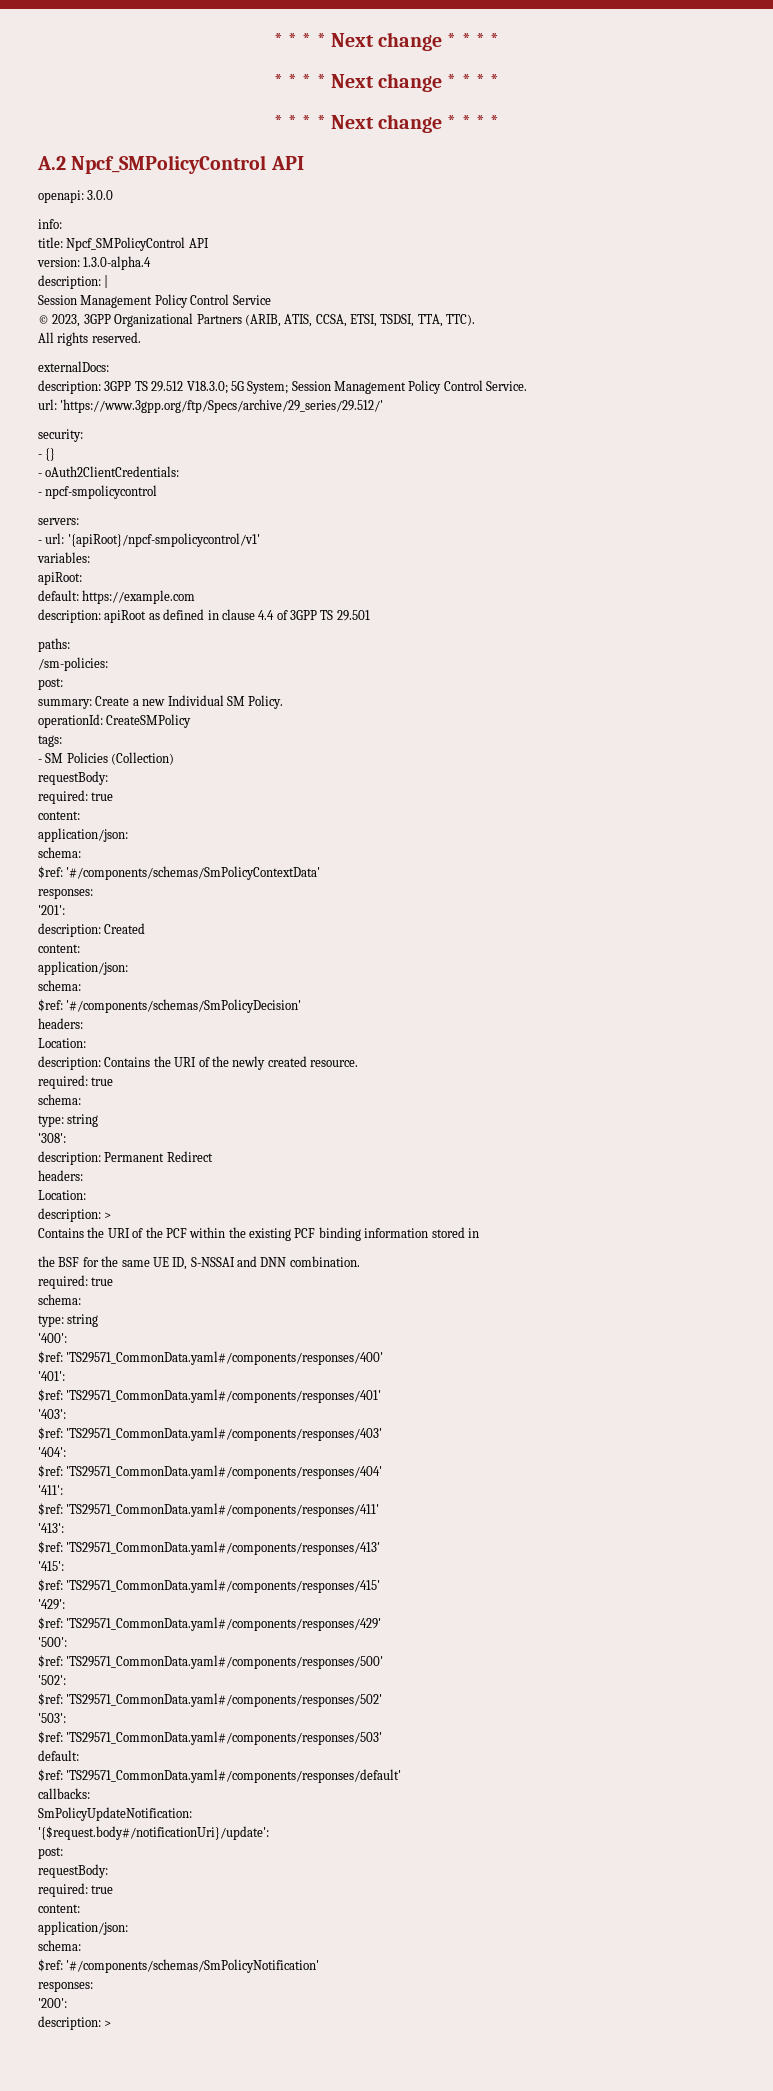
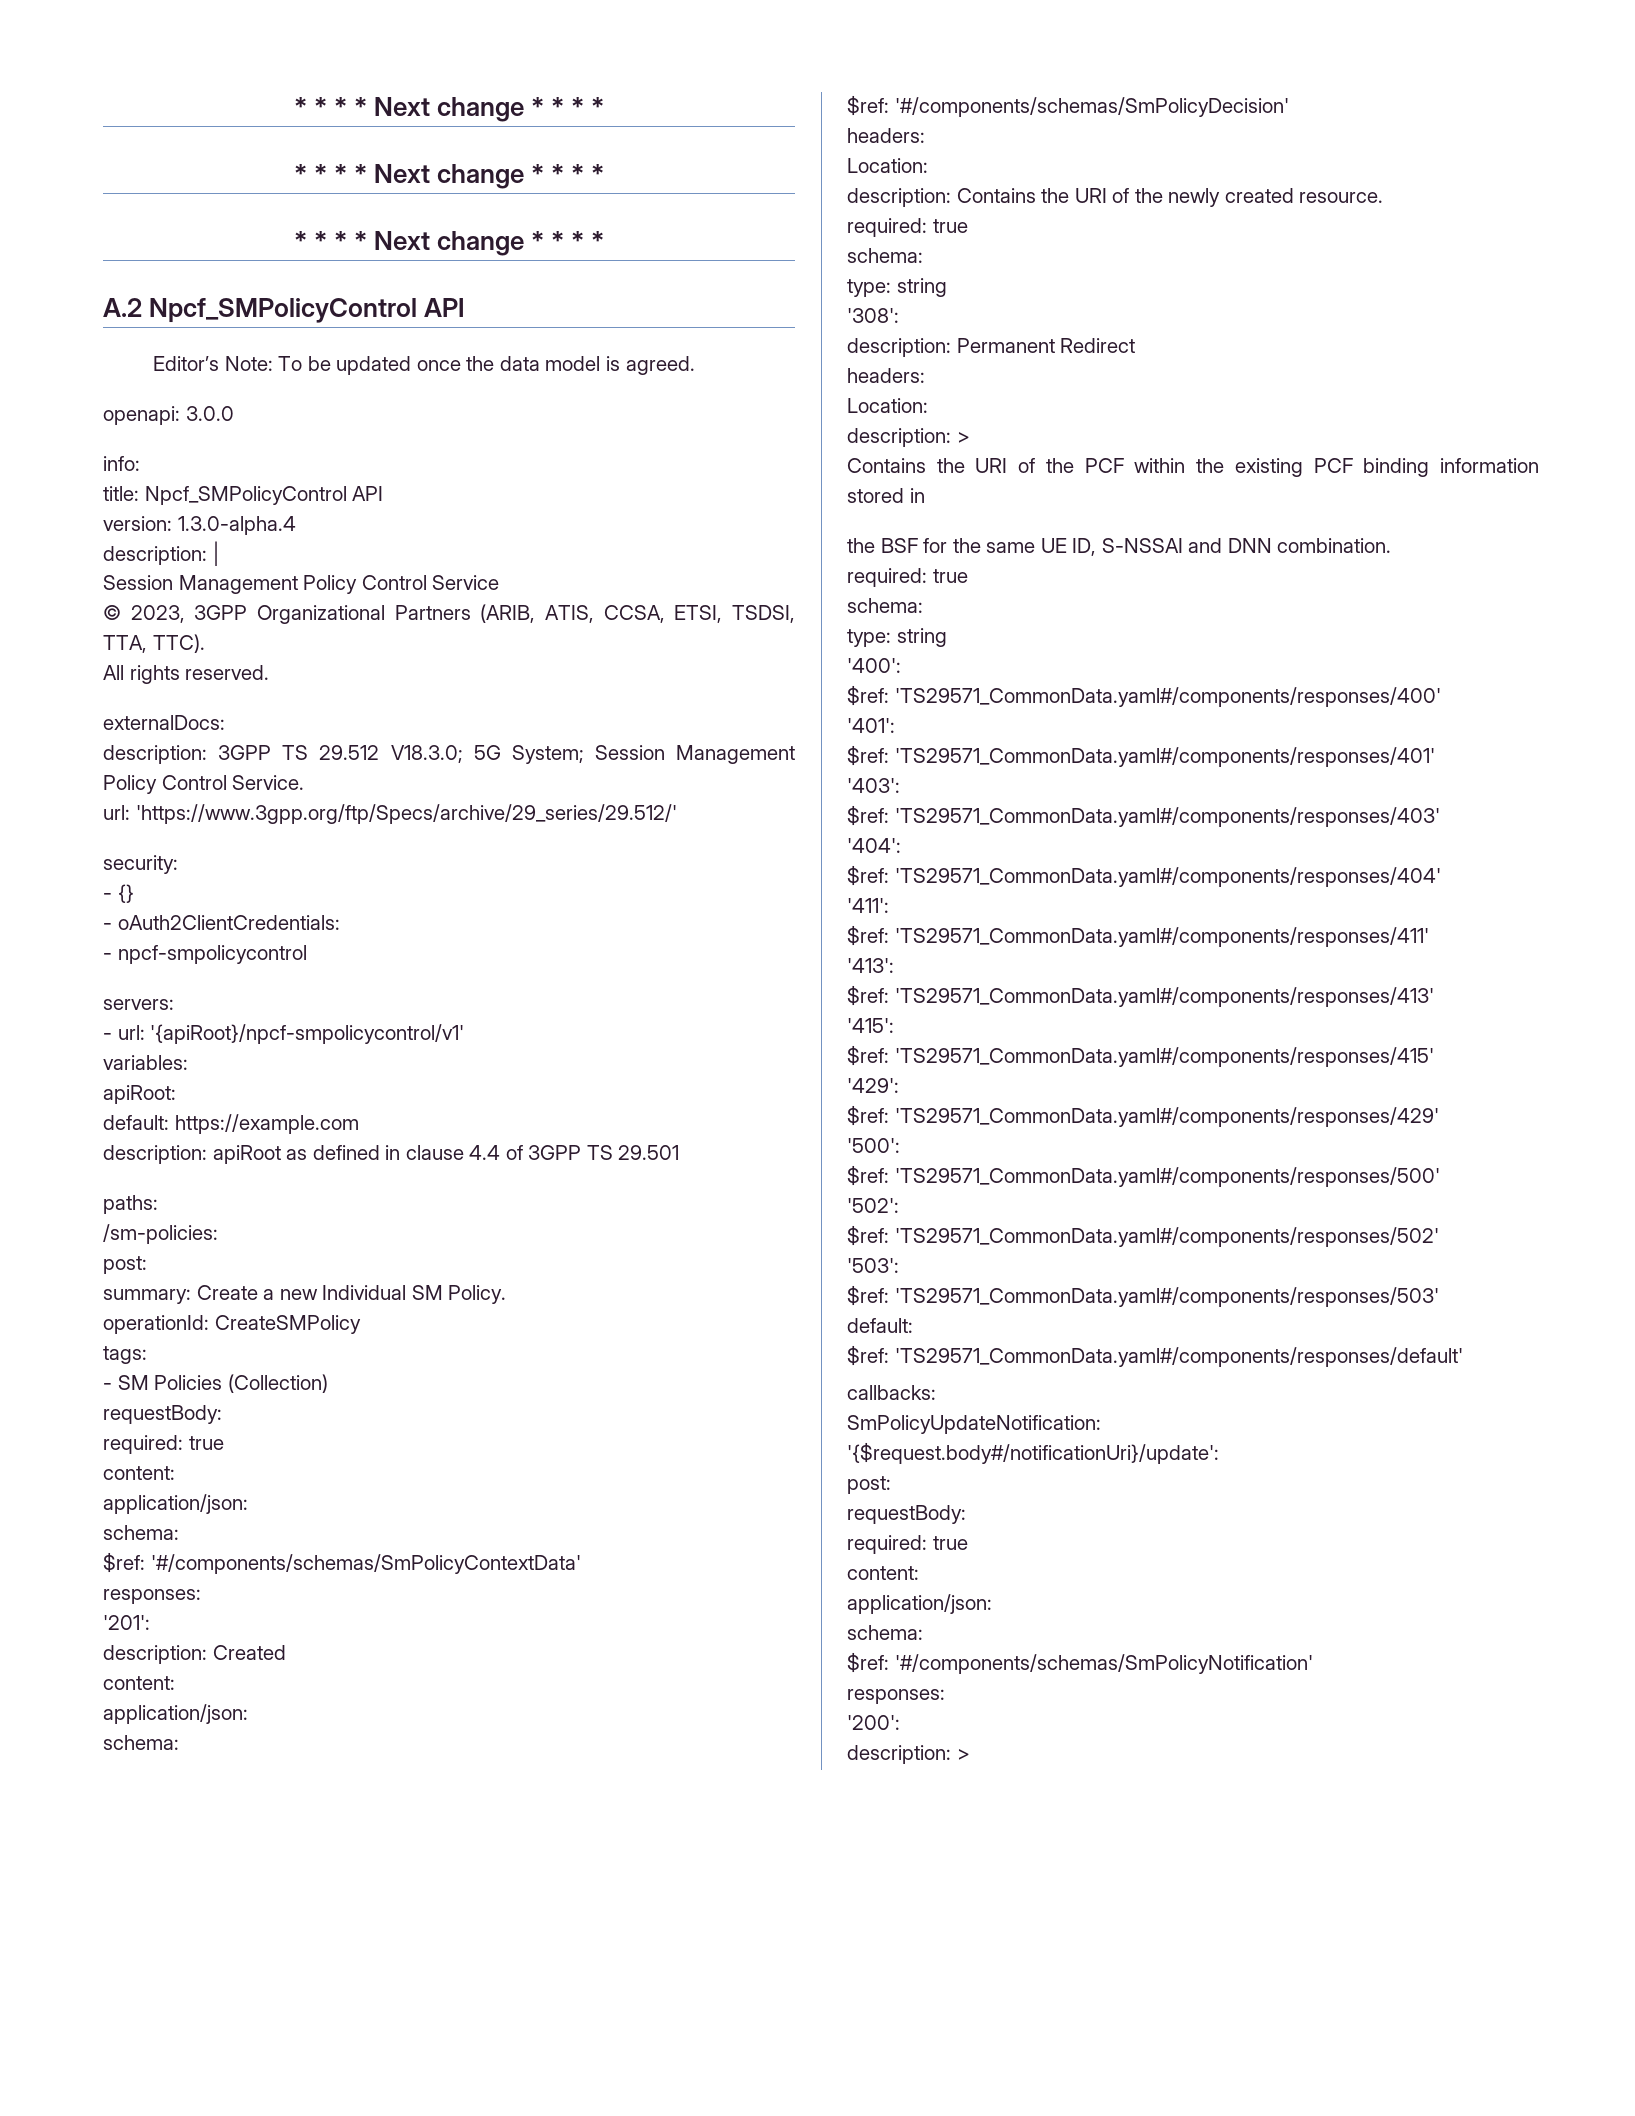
(304, 163) none -> [153,356,695,375] // Editor’s Note: To be updated once the data model is agreed.

